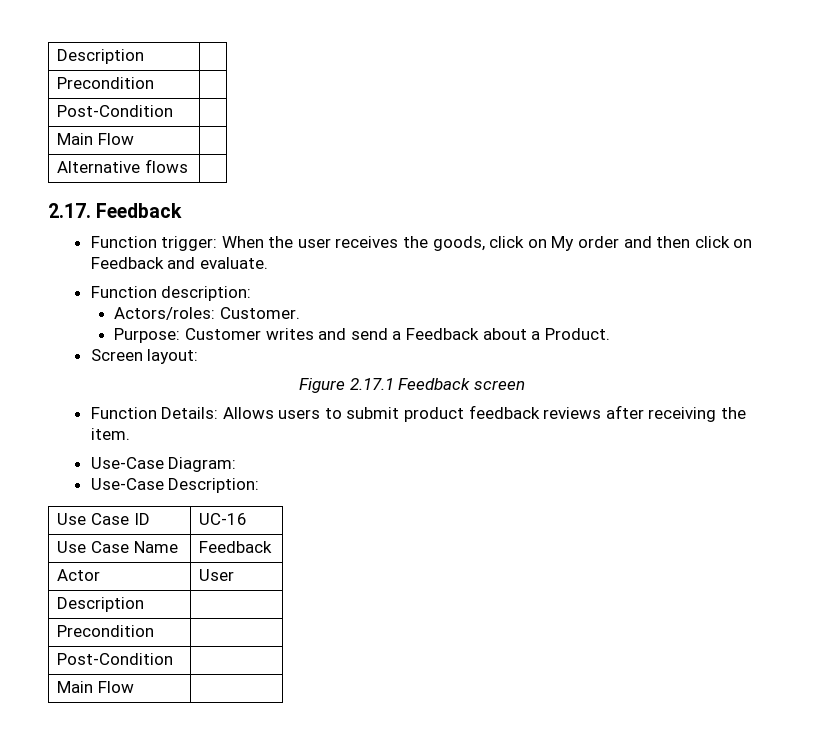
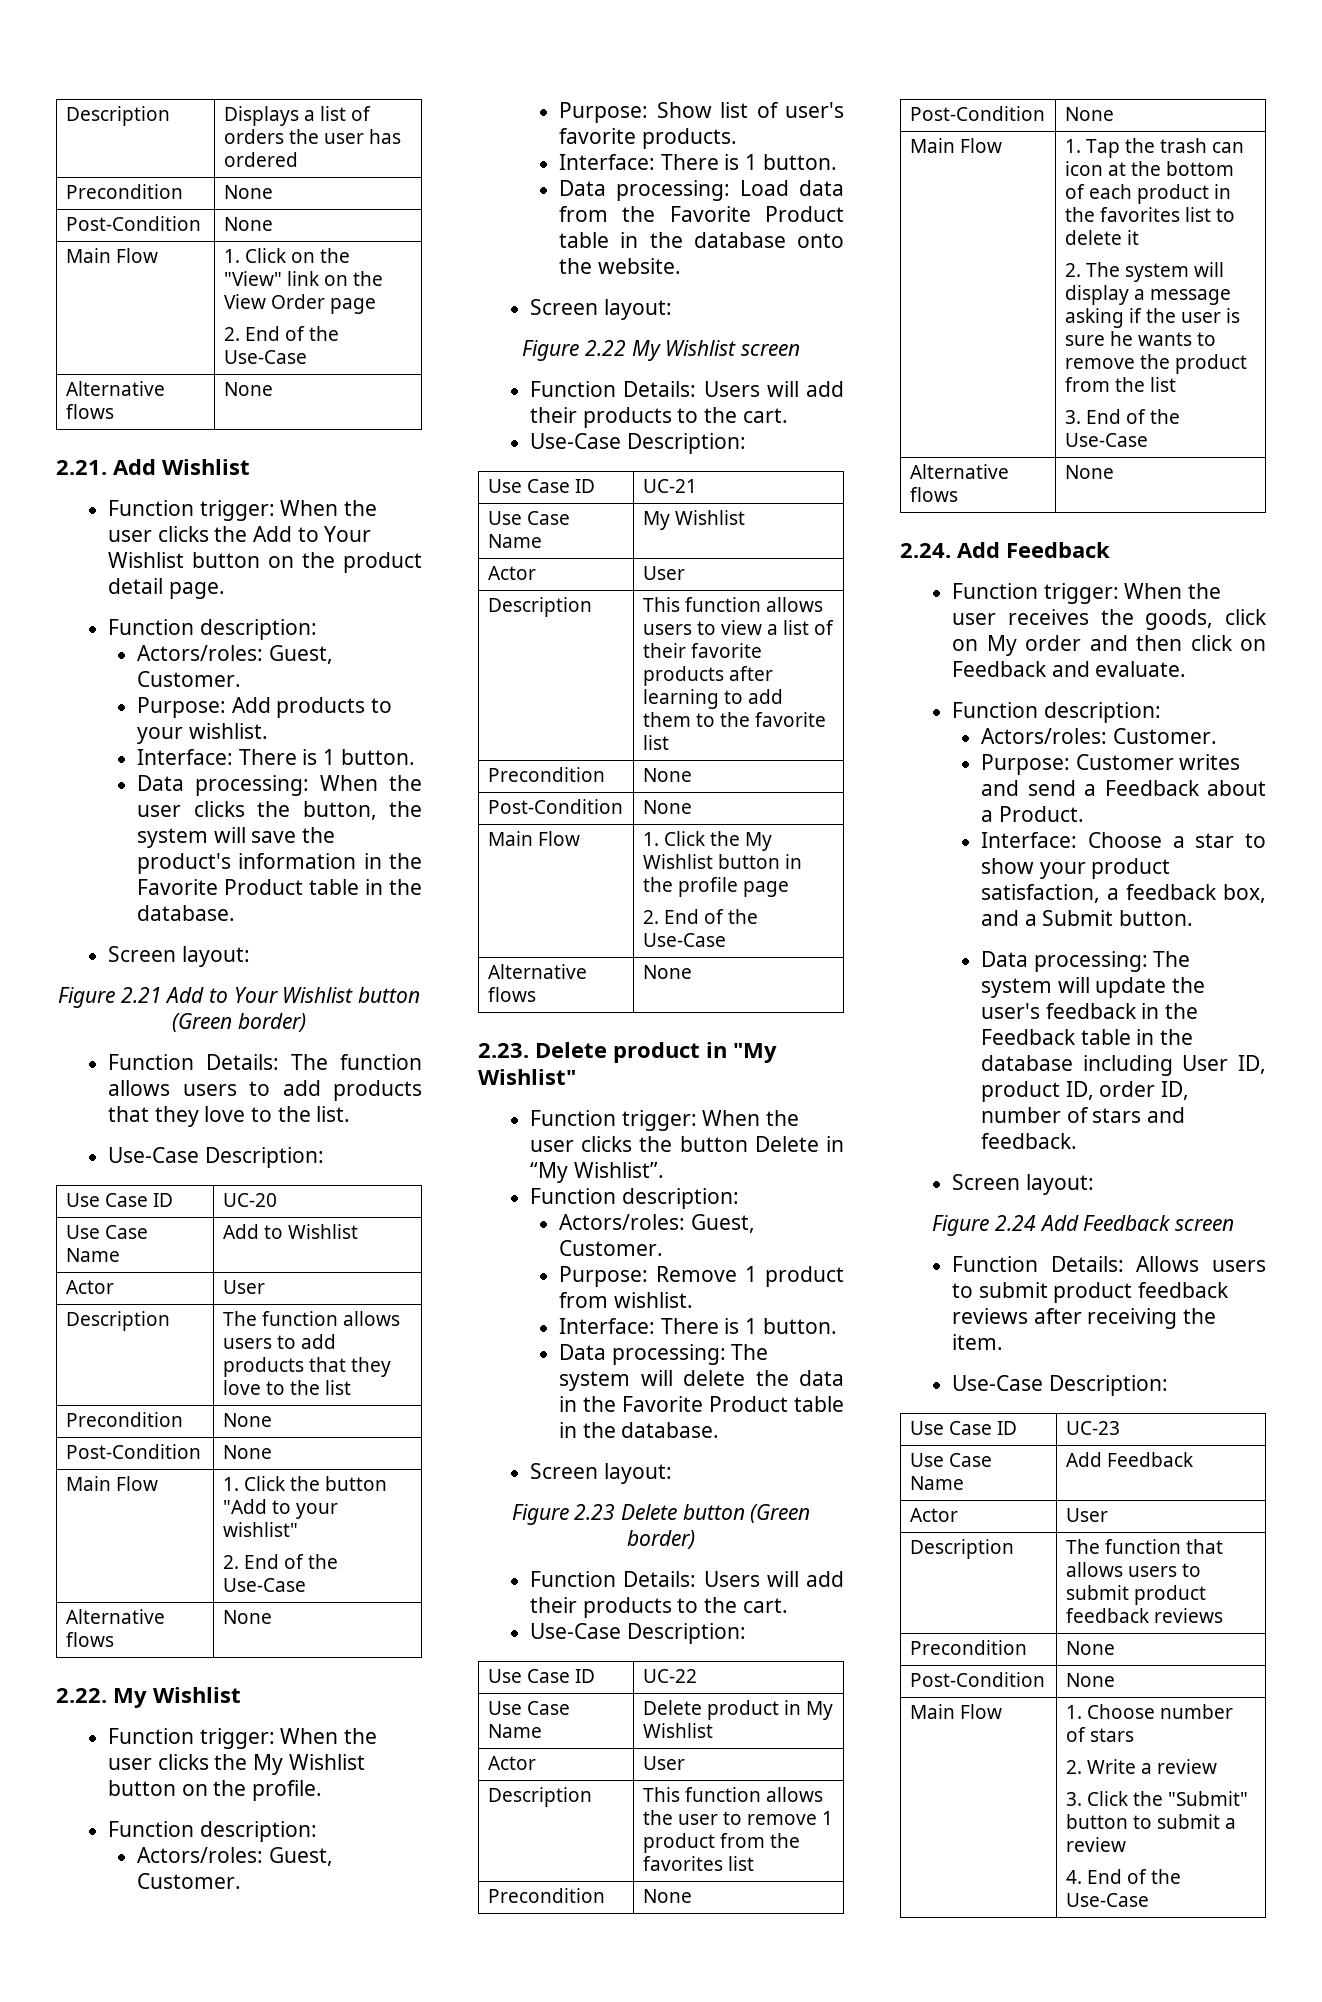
[57,49,145,64] [57,77,155,89] [57,105,174,117] [57,133,134,145] [57,159,188,173] [48,203,91,218] Description | // Precondition | // Post-Condition | // Main Flow | // Alternative flows | // 2.17. -> [65,106,170,126] [223,106,371,126] [223,129,401,144] [223,152,298,167] [65,184,183,199] [223,185,273,199] [65,216,201,231] [223,217,273,231] [65,248,158,263] [223,248,350,263] [223,271,383,286] [223,294,376,314] [223,326,339,341] [223,350,307,364] [65,381,165,396] [65,404,114,419] [223,382,273,396] [56,459,250,475] [108,500,378,521] [108,526,372,542] [108,552,422,573] [108,578,225,599] [108,619,317,640] [137,645,333,664] [137,671,242,687] [137,697,393,718] [137,723,268,744] [137,749,415,765] [137,775,422,796] [137,801,422,820] [137,827,336,848] [137,853,422,874] [137,879,422,895] [137,905,236,921] [108,946,250,967] [57,987,421,1008] [172,1013,306,1032] [108,1054,422,1070] [108,1080,422,1101] [108,1106,351,1127] [108,1147,324,1168] [65,1193,173,1207] [222,1193,277,1207] [65,1225,148,1239] [65,1248,120,1262] [222,1224,358,1239] [65,1280,114,1294] [222,1280,265,1294] [65,1311,170,1331] [222,1311,400,1326] [222,1334,336,1349] [222,1357,391,1377] [222,1380,351,1395] [65,1412,183,1427] [222,1413,272,1427] [65,1444,201,1459] [222,1445,272,1459] [65,1476,158,1491] [222,1476,387,1491] [222,1499,338,1519] [222,1522,298,1537] [222,1554,338,1569] [222,1578,306,1592] [65,1609,165,1624] [65,1632,114,1647] [222,1610,272,1624] [56,1687,241,1708] [108,1728,378,1749] [108,1754,365,1775] [108,1780,323,1801] [108,1821,317,1842] [137,1847,333,1866] [137,1873,242,1889] [559,102,844,123] [559,128,737,149] [559,154,837,170] [559,180,844,201] [559,206,844,222] [559,232,844,248] [559,258,681,274] [530,299,672,320] [522,340,800,361] [530,381,844,397] [530,407,788,428] [530,433,746,454] [487,479,595,493] [642,479,697,493] [487,511,570,525] [487,534,542,548] [642,510,745,530] [487,566,536,580] [642,566,685,580] [487,597,592,617] [642,597,823,612] [642,620,835,635] [642,643,762,658] [642,666,773,686] [642,689,783,709] [642,712,826,727] [642,735,669,750] [487,767,605,782] [642,768,692,782] [487,799,623,814] [642,800,692,814] [487,831,580,846] [642,831,772,851] [642,854,802,869] [642,877,789,897] [642,909,758,924] [642,933,726,947] [487,964,587,979] [487,987,536,1002] [642,965,692,979] [478,1042,777,1063] [478,1069,576,1085] [530,1110,800,1131] [530,1136,844,1152] [530,1162,664,1183] [530,1188,739,1209] [559,1214,755,1233] [559,1240,664,1256] [559,1266,844,1287] [559,1292,693,1308] [559,1318,837,1334] [559,1344,769,1365] [559,1370,844,1391] [559,1396,844,1412] [559,1422,720,1438] [530,1463,672,1484] [511,1504,811,1525] [627,1530,695,1549] [530,1571,844,1587] [530,1597,788,1618] [530,1623,746,1644] [487,1669,595,1683] [642,1669,697,1683] [487,1701,570,1715] [487,1724,542,1738] [642,1700,833,1720] [642,1723,713,1738] [487,1756,536,1770] [642,1756,685,1770] [487,1787,592,1807] [642,1787,823,1802] [642,1810,834,1825] [642,1833,800,1853] [642,1856,754,1871] [487,1888,605,1903] [642,1889,692,1903] [909,106,1045,121] [1064,107,1114,121] [909,138,1002,153] [1064,138,1245,158] [1064,161,1234,176] [1064,184,1231,204] [1064,207,1235,222] [1064,230,1139,245] [1064,262,1224,282] [1064,285,1231,305] [1064,308,1241,328] [1064,331,1216,346] [1064,354,1247,374] [1064,377,1176,392] [1064,409,1180,424] [1064,433,1148,447] [909,464,1009,479] [909,487,958,502] [1064,465,1114,479] [900,542,1000,558] Description | Displays a list of orders the user has ordered // Precondition | None // Post-Condition | None // Main Flow | 1. Click on the "View" link on the View Order page // 2. End of the Use-Case // Alternative flows | None // 2.21. Add Wishlist // Function trigger: When the user clicks the Add to Your Wishlist button on the product detail page. // Function description: // Actors/roles: Guest, Customer. // Purpose: Add products to your wishlist. // Interface: There is 1 button. // Data processing: When the user clicks the button, the system will save the product's information in the Favorite Product table in the database. // Screen layout: // Figure 2.21 Add to Your Wishlist button (Green border) // Function Details: The function allows users to add products that they love to the list. // Use-Case Description: // Use Case ID | UC-20 // Use Case Name | Add to Wishlist // Actor | User // Description | The function allows users to add products that they love to the list // Precondition | None // Post-Condition | None // Main Flow | 1. Click the button "Add to your wishlist" // 2. End of the Use-Case // Alternative flows | None // 2.22. My Wishlist // Function trigger: When the user clicks the My Wishlist button on the profile. // Function description: // Actors/roles: Guest, Customer. // Purpose: Show list of user's favorite products. // Interface: There is 1 button. // Data processing: Load data from the Favorite Product table in the database onto the website. // Screen layout: // Figure 2.22 My Wishlist screen // Function Details: Users will add their products to the cart. // Use-Case Description: // Use Case ID | UC-21 // Use Case Name | My Wishlist // Actor | User // Description | This function allows users to view a list of their favorite products after learning to add them to the favorite list // Precondition | None // Post-Condition | None // Main Flow | 1. Click the My Wishlist button in the profile page // 2. End of the Use-Case // Alternative flows | None // 2.23. Delete product in "My Wishlist" // Function trigger: When the user clicks the button Delete in “My Wishlist”. // Function description: // Actors/roles: Guest, Customer. // Purpose: Remove 1 product from wishlist. // Interface: There is 1 button. // Data processing: The system will delete the data in the Favorite Product table in the database. // Screen layout: // Figure 2.23 Delete button (Green border) // Function Details: Users will add their products to the cart. // Use-Case Description: // Use Case ID | UC-22 // Use Case Name | Delete product in My Wishlist // Actor | User // Description | This function allows the user to remove 1 product from the favorites list // Precondition | None // Post-Condition | None // Main Flow | 1. Tap the trash can icon at the bottom of each product in the favorites list to delete it // 2. The system will display a message asking if the user is sure he wants to remove the product from the list // 3. End of the Use-Case // Alternative flows | None // 2.24. Add
[90,349,199,364] [299,378,394,393] // Screen layout: // Figure 2.17.1 -> [981,832,1266,848] [981,858,1171,879] [981,884,1266,903] [981,910,1194,926] [981,951,1191,972] [981,977,1206,998] [981,1003,1199,1019] [981,1029,1194,1045] [981,1055,1266,1076] [981,1081,1190,1102] [981,1107,1186,1123] [981,1133,1078,1149] [952,1174,1094,1195] [932,1215,1079,1236] // Interface: Choose a star to show your product satisfaction, a feedback box, and a Submit button. // Data processing: The system will update the user's feedback in the Feedback table in the database including User ID, product ID, order ID, number of stars and feedback. // Screen layout: // Figure 2.24 Add
[90,457,237,472] [90,478,260,493] [57,513,150,525] [199,513,248,525] [57,541,178,553] // Use-Case Diagram: // Use-Case Description: // Use Case ID | UC-16 // Use Case Name | -> [952,1375,1168,1396] [909,1421,1017,1435] [1065,1421,1120,1435] [909,1453,992,1467] [909,1476,964,1490] [1065,1452,1102,1467] // Use-Case Description: // Use Case ID | UC-23 // Use Case Name | Add
[57,625,155,637] [57,653,174,665] [57,681,134,693] // Precondition | // Post-Condition | // Main Flow | -> [1065,1539,1223,1554] [1065,1562,1201,1577] [1065,1585,1206,1605] [1065,1608,1223,1623] [909,1640,1027,1655] [1065,1641,1115,1655] [909,1672,1045,1687] [1065,1673,1115,1687] [909,1704,1002,1719] [1065,1704,1233,1719] [1065,1727,1134,1742] [1065,1759,1217,1774] [1065,1791,1248,1806] [1065,1814,1236,1829] [1065,1837,1126,1852] [1065,1869,1181,1884] [1065,1893,1149,1907] The function that allows users to submit product feedback reviews // Precondition | None // Post-Condition | None // Main Flow | 1. Choose number of stars // 2. Write a review // 3. Click the "Submit" button to submit a review // 4. End of the Use-Case

